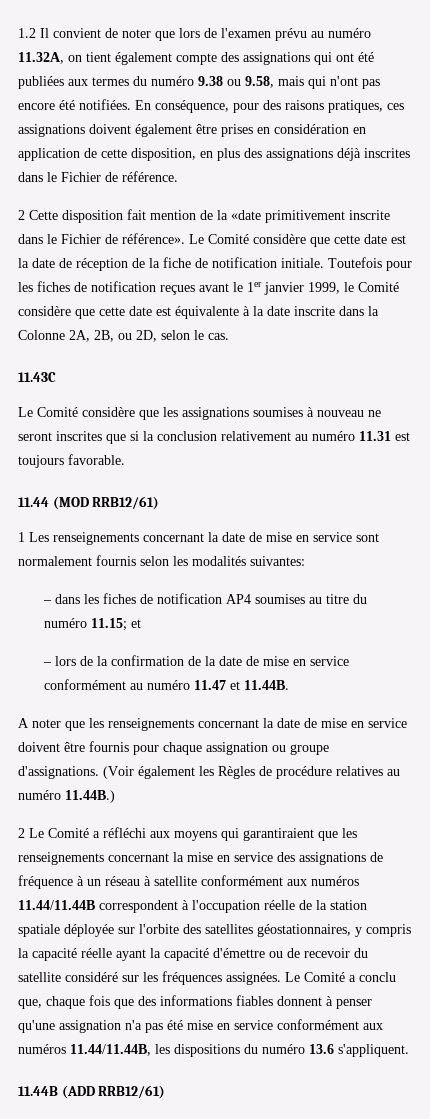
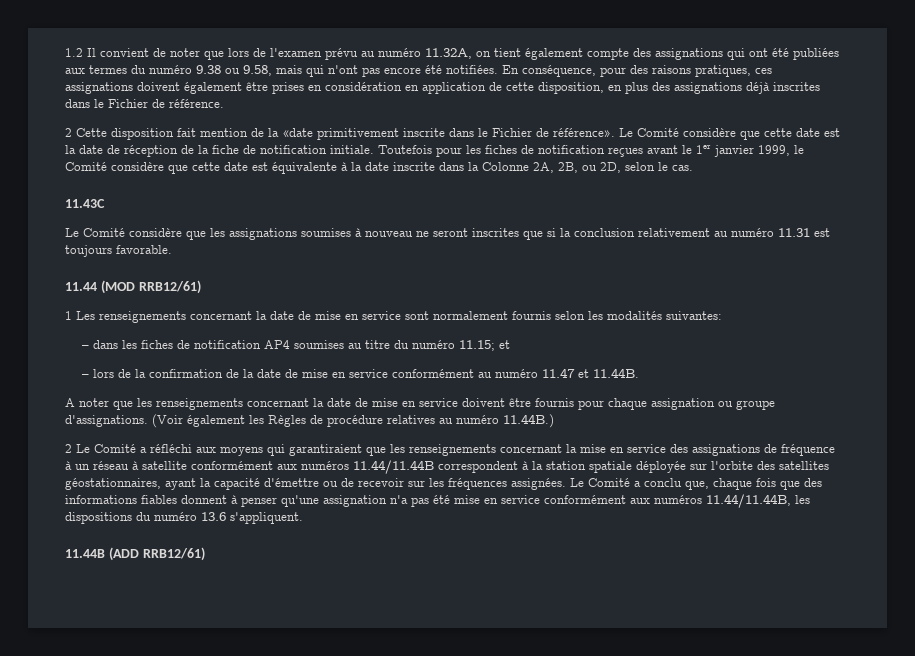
[192,900,312,913] l'occupation réelle de -> (529, 465) none
[355,924,411,937] [18,948,112,961] y compris la capacité réelle -> (161, 484) none
[354,948,368,958] [18,972,118,982] du satellite considéré -> (404, 482) none

